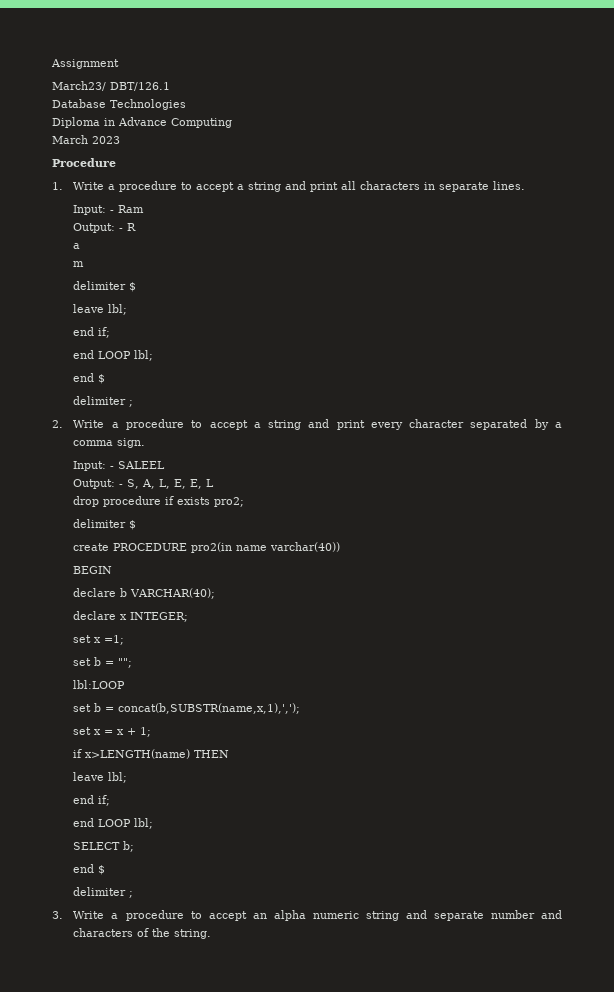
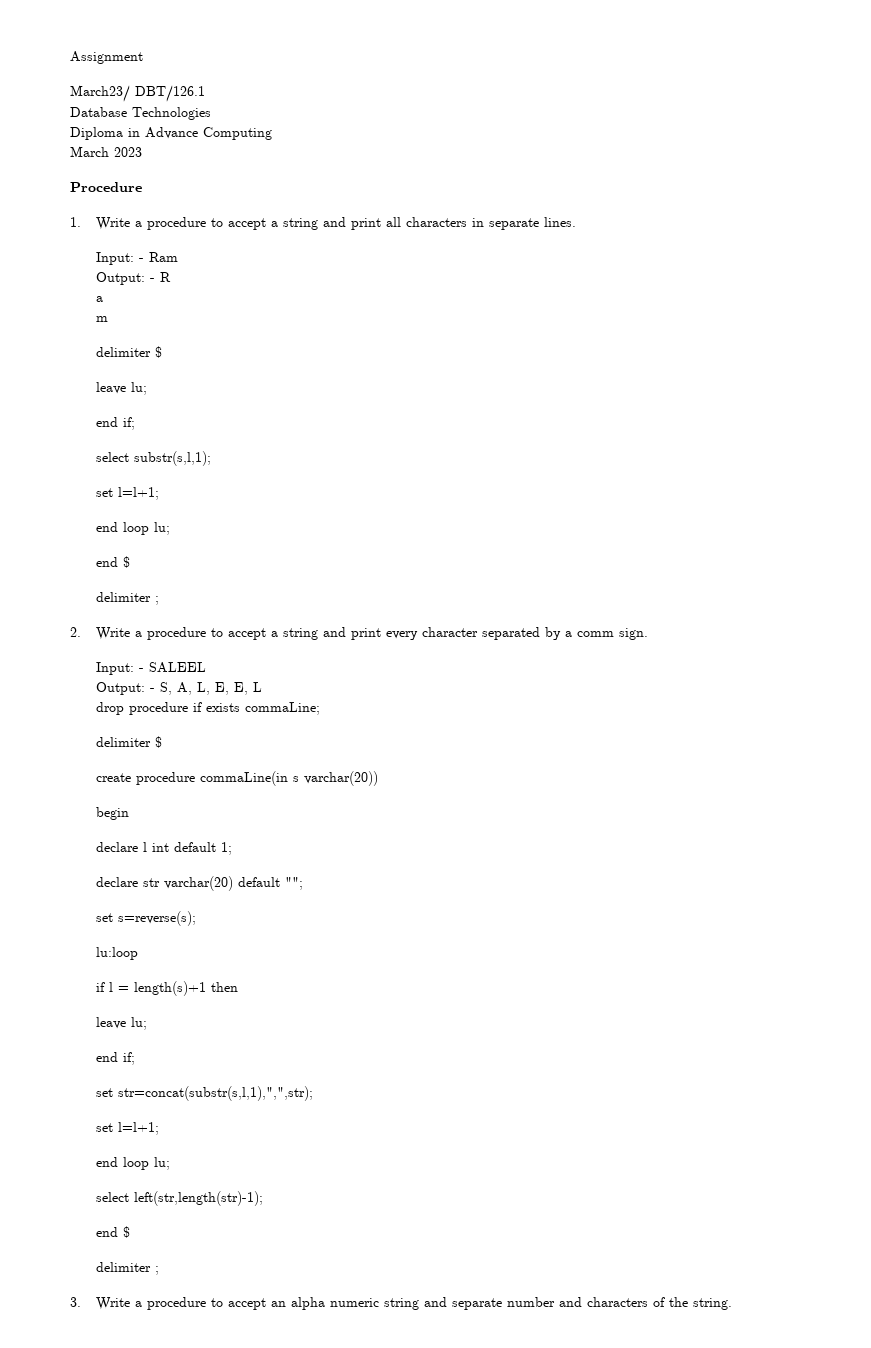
[108,304,128,315] [73,327,111,338] [73,350,154,361] lbl; // end if; // end LOOP lbl; -> [130,382,147,395] [95,417,135,430] [95,451,211,466] [95,487,159,500] [95,522,170,535] lu; // end if; // select substr(s,l,1); // set l=l+1; // end loop lu;
[73,440,114,446] comma -> [576,631,614,637] comm
[214,497,245,507] pro2; -> [244,702,320,715] commaLine;
[113,542,341,553] [73,566,113,574] [73,588,216,599] [73,611,189,622] [73,635,125,645] [73,657,133,668] [73,680,126,689] [73,703,301,714] [73,727,152,737] [73,749,230,759] [73,772,128,783] [73,795,111,806] [73,818,154,829] [73,841,135,852] PROCEDURE pro2(in name varchar(40)) // BEGIN // declare b VARCHAR(40); // declare x INTEGER; // set x =1; // set b = ""; // lbl:LOOP // set b = concat(b,SUBSTR(name,x,1),','); // set x = x + 1; // if x>LENGTH(name) THEN // leave lbl; // end if; // end LOOP lbl; // SELECT b; -> [135,771,378,786] [95,807,129,820] [95,842,232,855] [95,876,303,891] [95,911,196,926] [95,947,138,960] [95,981,238,996] [95,1017,147,1030] [95,1052,135,1065] [95,1086,313,1101] [95,1122,159,1135] [95,1157,170,1170] [95,1191,263,1206] procedure commaLine(in s varchar(20)) // begin // declare l int default 1; // declare str varchar(20) default ""; // set s=reverse(s); // lu:loop // if l = length(s)+1 then // leave lu; // end if; // set str=concat(substr(s,l,1),",",str); // set l=l+1; // end loop lu; // select left(str,length(str)-1);

